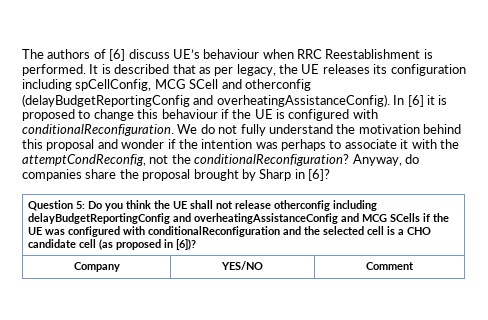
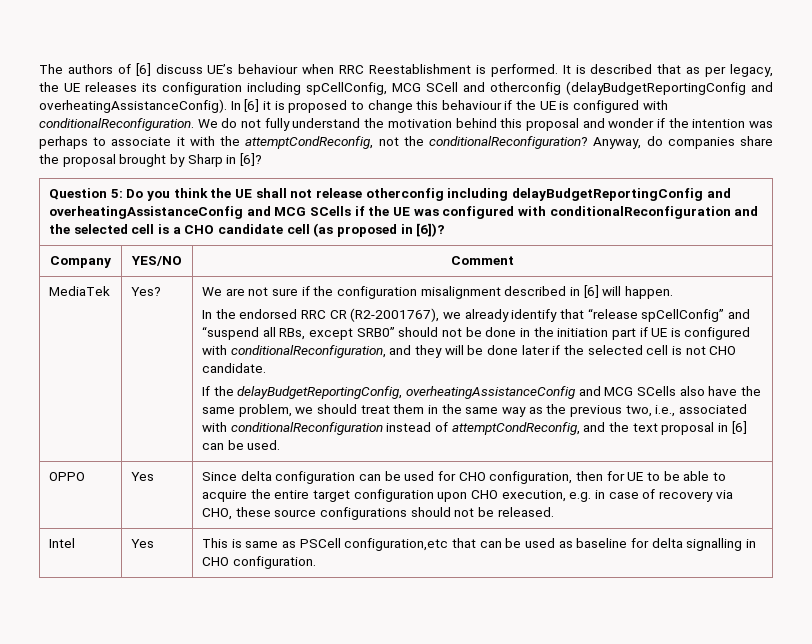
(414, 266) none -> [49,286,111,296] [131,287,162,296] [202,285,673,299] [202,308,750,322] [202,326,751,340] [202,345,737,358] [202,363,267,373] [202,386,761,399] [202,404,747,417] [202,421,747,435] [202,440,281,450] [49,472,86,481] [131,472,155,481] [202,471,726,484] [202,489,733,502] [202,507,554,520] [49,538,76,548] [131,539,155,548] [202,538,756,551] [202,556,316,569] // MediaTek | Yes? | We are not sure if the configuration misalignment described in [6] will happen. // In the endorsed RRC CR (R2-2001767), we already identify that “release spCellConfig” and “suspend all RBs, except SRB0” should not be done in the initiation part if UE is configured with conditionalReconfiguration, and they will be done later if the selected cell is not CHO candidate. // If the delayBudgetReportingConfig, overheatingAssistanceConfig and MCG SCells also have the same problem, we should treat them in the same way as the previous two, i.e., associated with conditionalReconfiguration instead of attemptCondReconfig, and the text proposal in [6] can be used. // OPPO | Yes | Since delta configuration can be used for CHO configuration, then for UE to be able to acquire the entire target configuration upon CHO execution, e.g. in case of recovery via CHO, these source configurations should not be released. // Intel | Yes | This is same as PSCell configuration,etc that can be used as baseline for delta signalling in CHO configuration.

